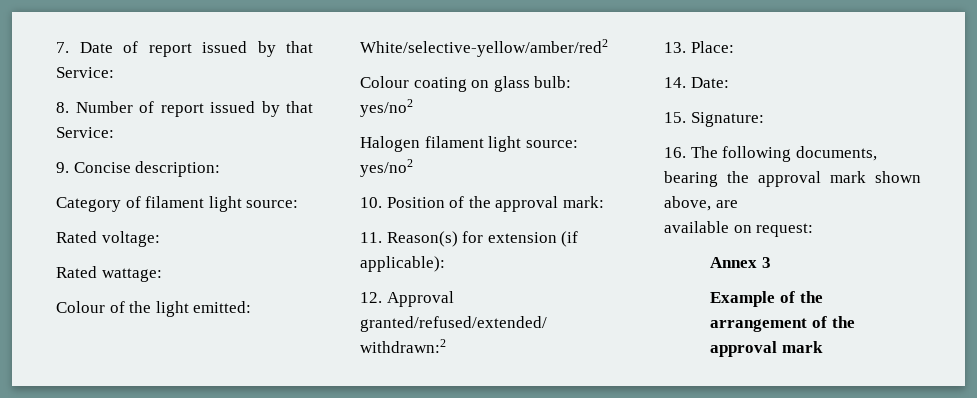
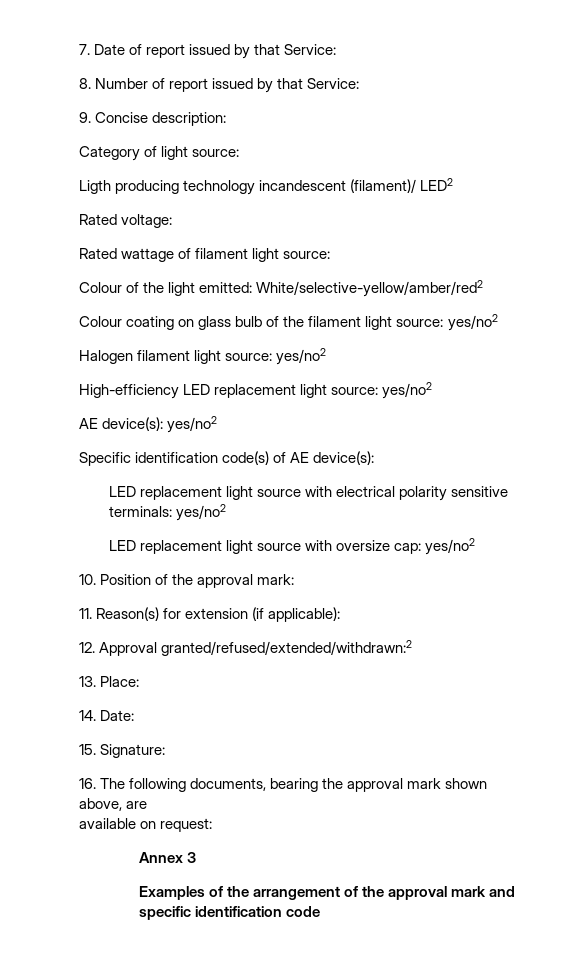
[145,196,299,212] [56,231,160,247] [56,266,162,282] filament light source: // Rated voltage: // Rated wattage: -> [161,146,240,160] [79,178,454,195] [79,214,173,228] [79,248,331,262] light source: // Ligth producing technology incandescent (filament)/ LED2 // Rated voltage: // Rated wattage of filament light source:
[534,76,572,88] bulb: -> [235,316,444,330] bulb of the filament light source:
(413, 168) none -> [79,382,433,399] [79,416,218,433] [79,451,375,466] [108,486,509,501] [108,504,227,521] [108,538,476,555] // High-efficiency LED replacement light source: yes/no2 // AE device(s): yes/no2 // Specific identification code(s) of AE device(s): // LED replacement light source with electrical polarity sensitive terminals: yes/no2 // LED replacement light source with oversize cap: yes/no2
[710,291,776,307] Example -> [138,886,205,900] Examples
(824, 347) none -> [489,886,516,897] [138,906,321,920] and specific identification code

